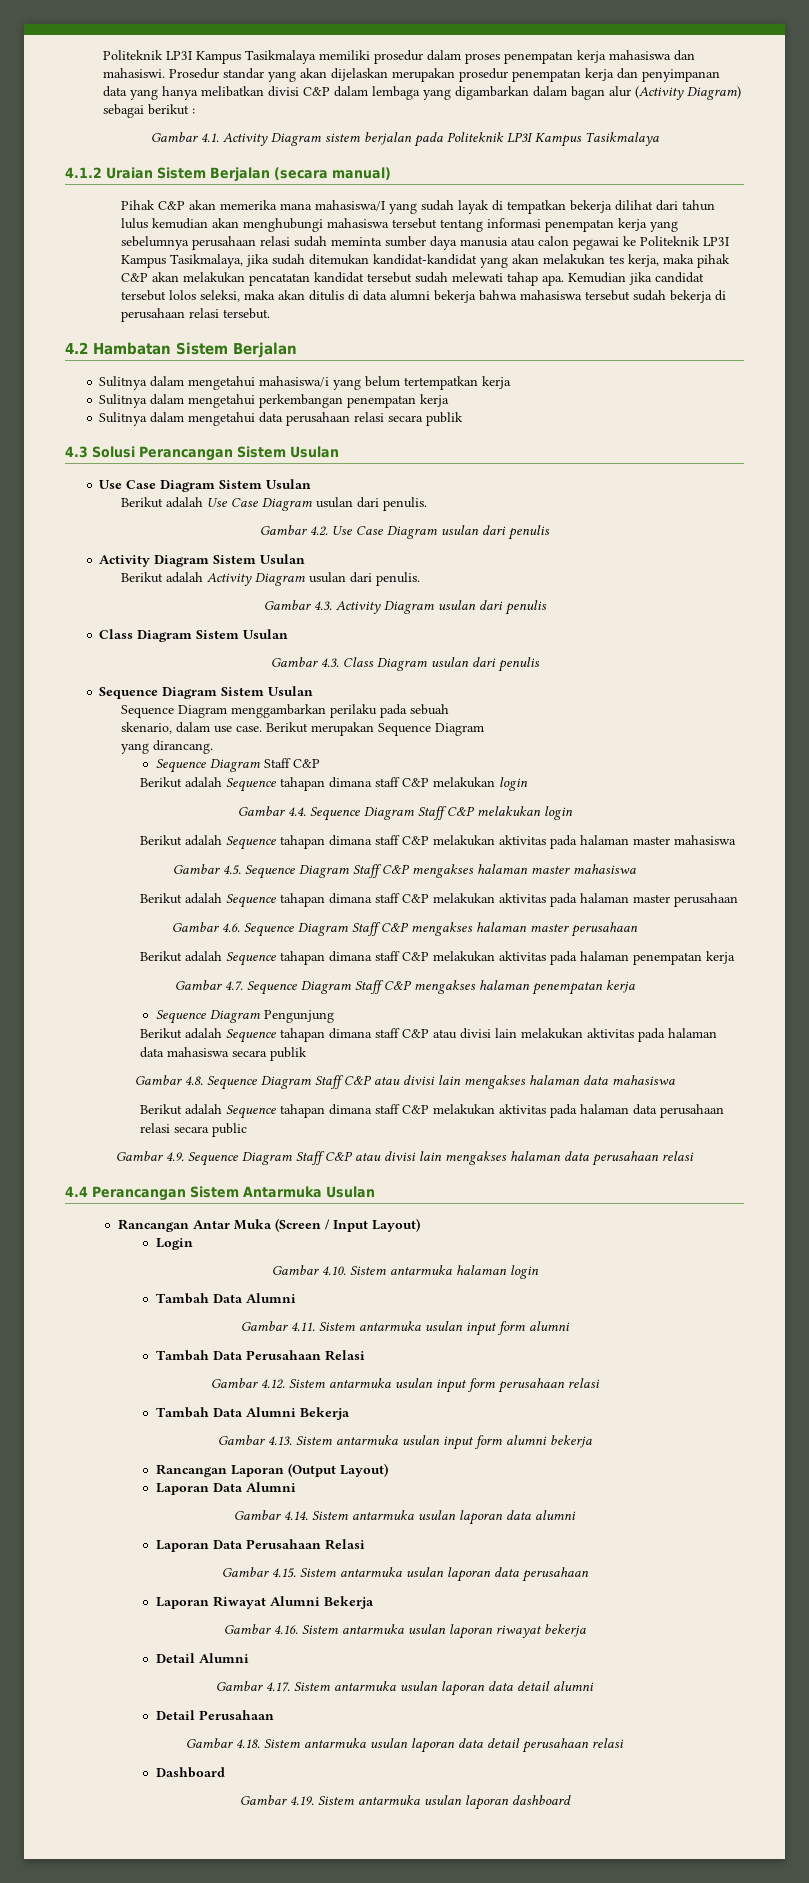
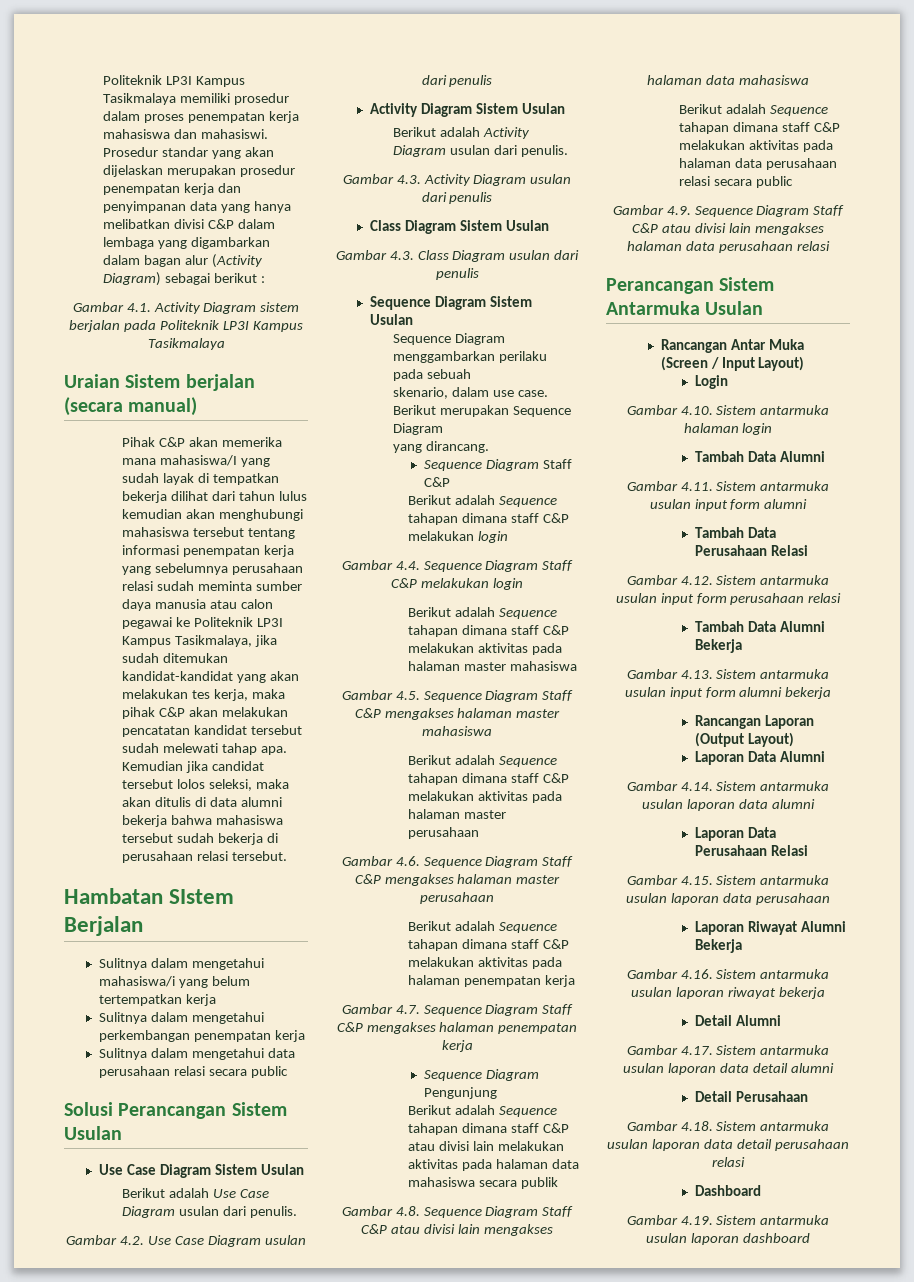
[65,167,102,178] 4.1.2 -> (225, 344) none
[210,167,270,182] Berjalan -> [185,374,255,391] berjalan
[65,342,228,355] 4.2 Hambatan Sistem -> [64,888,235,904] Hambatan SIstem
[426,412,464,426] [65,446,88,458] publik // 4.3 -> [251,1066,289,1078] public //
[65,1186,88,1197] 4.4 -> (830, 246) none

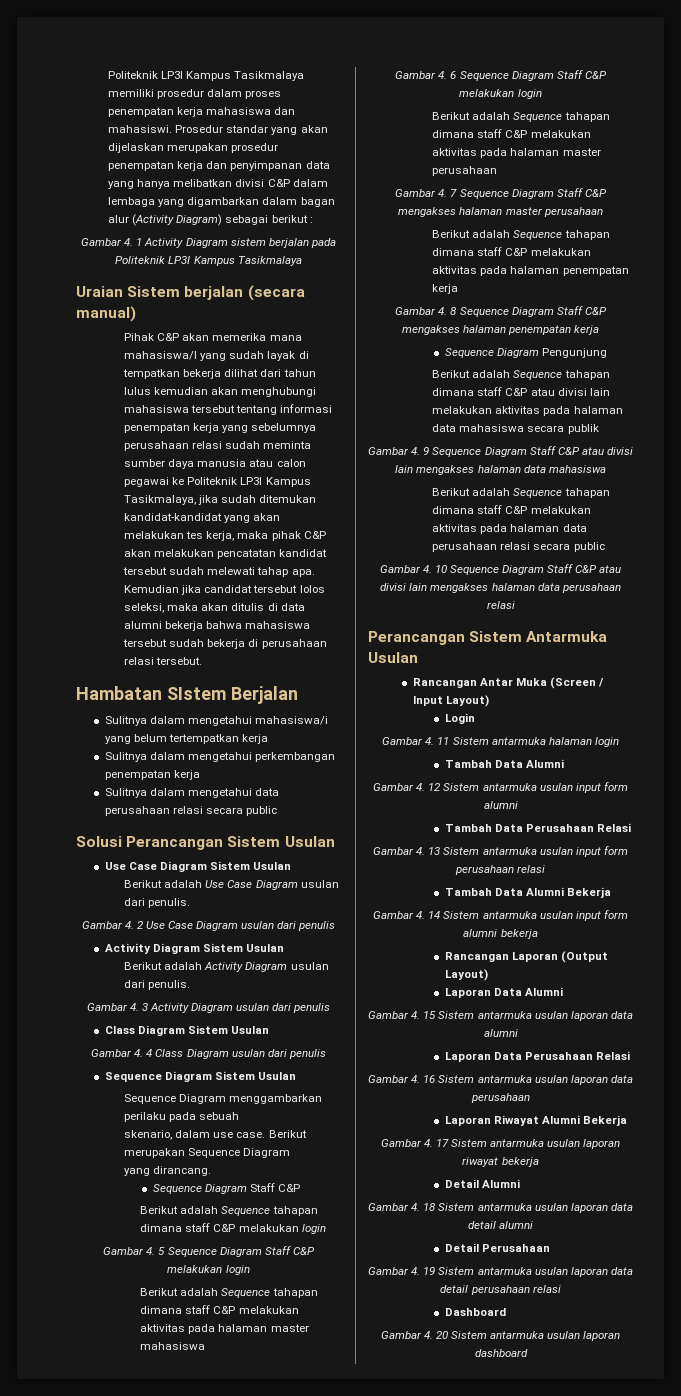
[126,303,151,312] 4.1. -> [124,238,143,246] 4. 1
[120,1236,145,1245] 4.2. -> [124,921,143,929] 4. 2
[396,175,421,184] 4.3. -> [129,1003,148,1011] 4. 3
[389,251,414,260] 4.3. -> [134,1049,153,1057] 4. 4
[395,561,420,570] 4.4. -> [146,1247,166,1255] 4. 5
[395,690,574,702] [354,708,561,720] [422,726,492,736] 4.5. Sequence Diagram Staff C&P mengakses halaman master mahasiswa -> [438,70,607,81] [459,89,542,99] 4. 6 Sequence Diagram Staff C&P melakukan login
[395,856,420,866] 4.6. -> [438,189,458,197] 4. 7
[395,1005,420,1014] 4.7. -> [438,307,458,315] 4. 8
[395,1206,420,1216] 4.8. -> [411,447,430,455] 4. 9
[666,206,691,215] 4.9. -> [422,565,447,573] 4. 10
[680,406,713,415] 4.10. -> [425,737,450,745] 4. 11
[680,482,713,491] 4.11. -> [416,783,441,791] 4. 12
[680,576,713,585] 4.12. -> [416,847,441,855] 4. 13
[680,670,713,679] 4.13. -> [416,911,441,919] 4. 14
[680,782,713,791] 4.14. -> [411,1011,437,1019] 4. 15
[680,876,713,885] 4.15. -> [411,1075,436,1083] 4. 16
[680,969,713,979] 4.16. -> [423,1139,449,1147] 4. 17
[680,1046,713,1055] 4.17. -> [411,1203,437,1211] 4. 18
[680,1121,713,1131] 4.18. -> [411,1267,436,1275] 4. 19
[680,1216,713,1225] 4.19. -> [423,1331,448,1339] 4. 20

